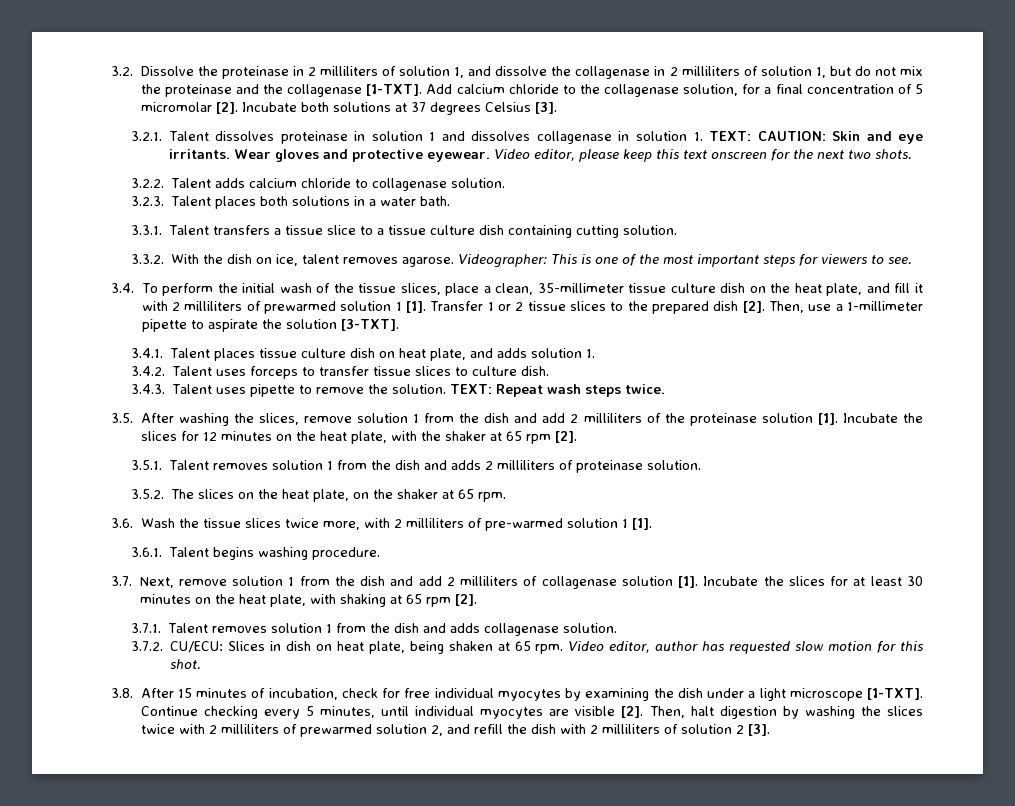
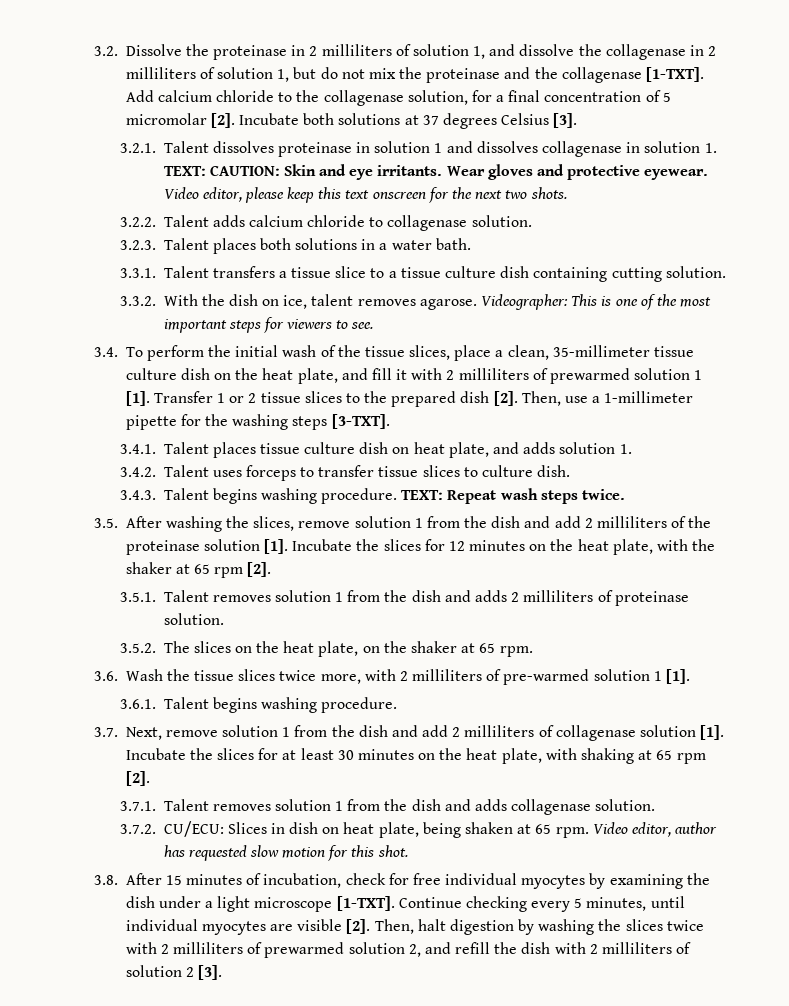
[190,319,337,332] to aspirate the solution -> [180,414,328,430] for the washing steps
[215,384,446,397] uses pipette to remove the solution. -> [212,488,398,504] begins washing procedure.

